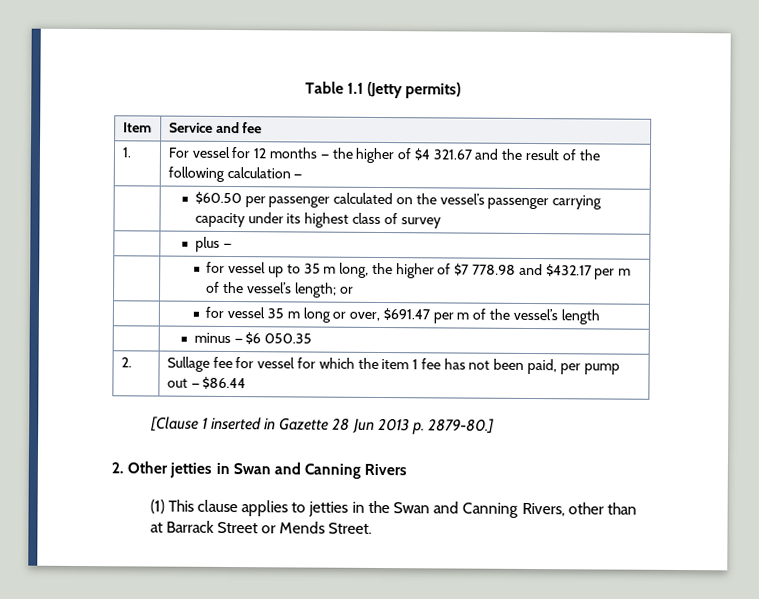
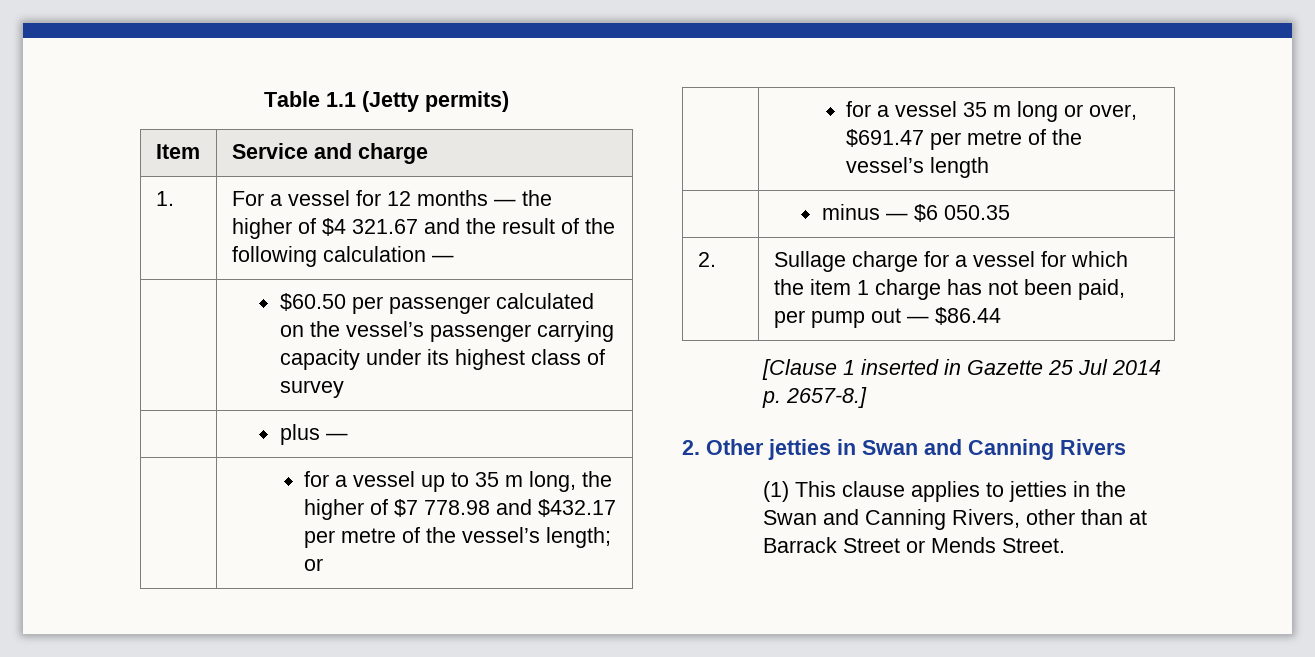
[242,122,263,134] fee -> [357,143,428,164] charge
(190, 152) none -> [269,194,282,206] a
(226, 267) none -> [334,475,347,487] a
[618,268,632,276] m -> [340,528,396,543] metre
(225, 312) none -> [876,105,889,117] a
[456,312,470,320] m -> [966,130,1022,145] metre
[212,356,255,369] fee for -> [851,251,967,272] charge for a
[420,358,441,370] fee -> [874,279,941,300] charge
[332,417,495,435] 28 Jun 2013 p. 2879-80.] -> [1048,359,1162,375] [762,387,868,408] 25 Jul 2014 p. 2657-8.]

